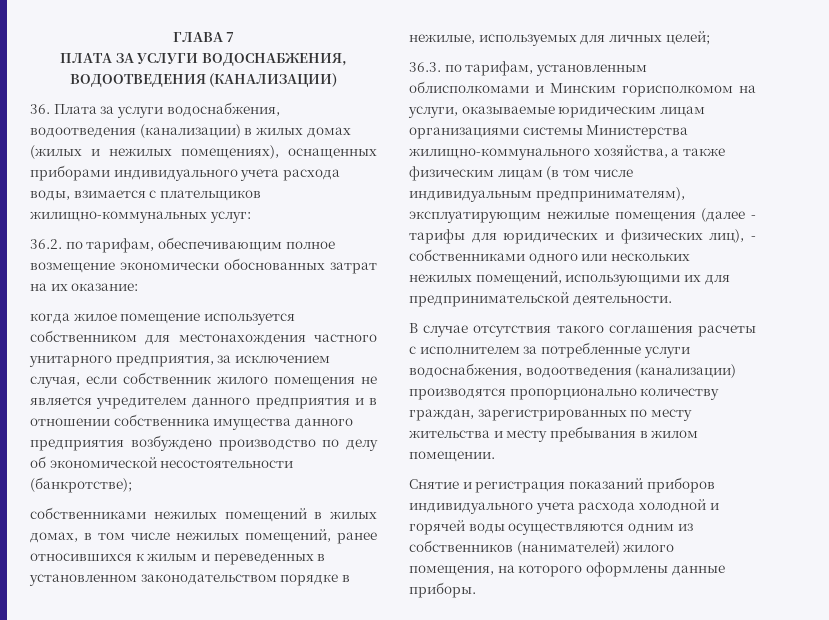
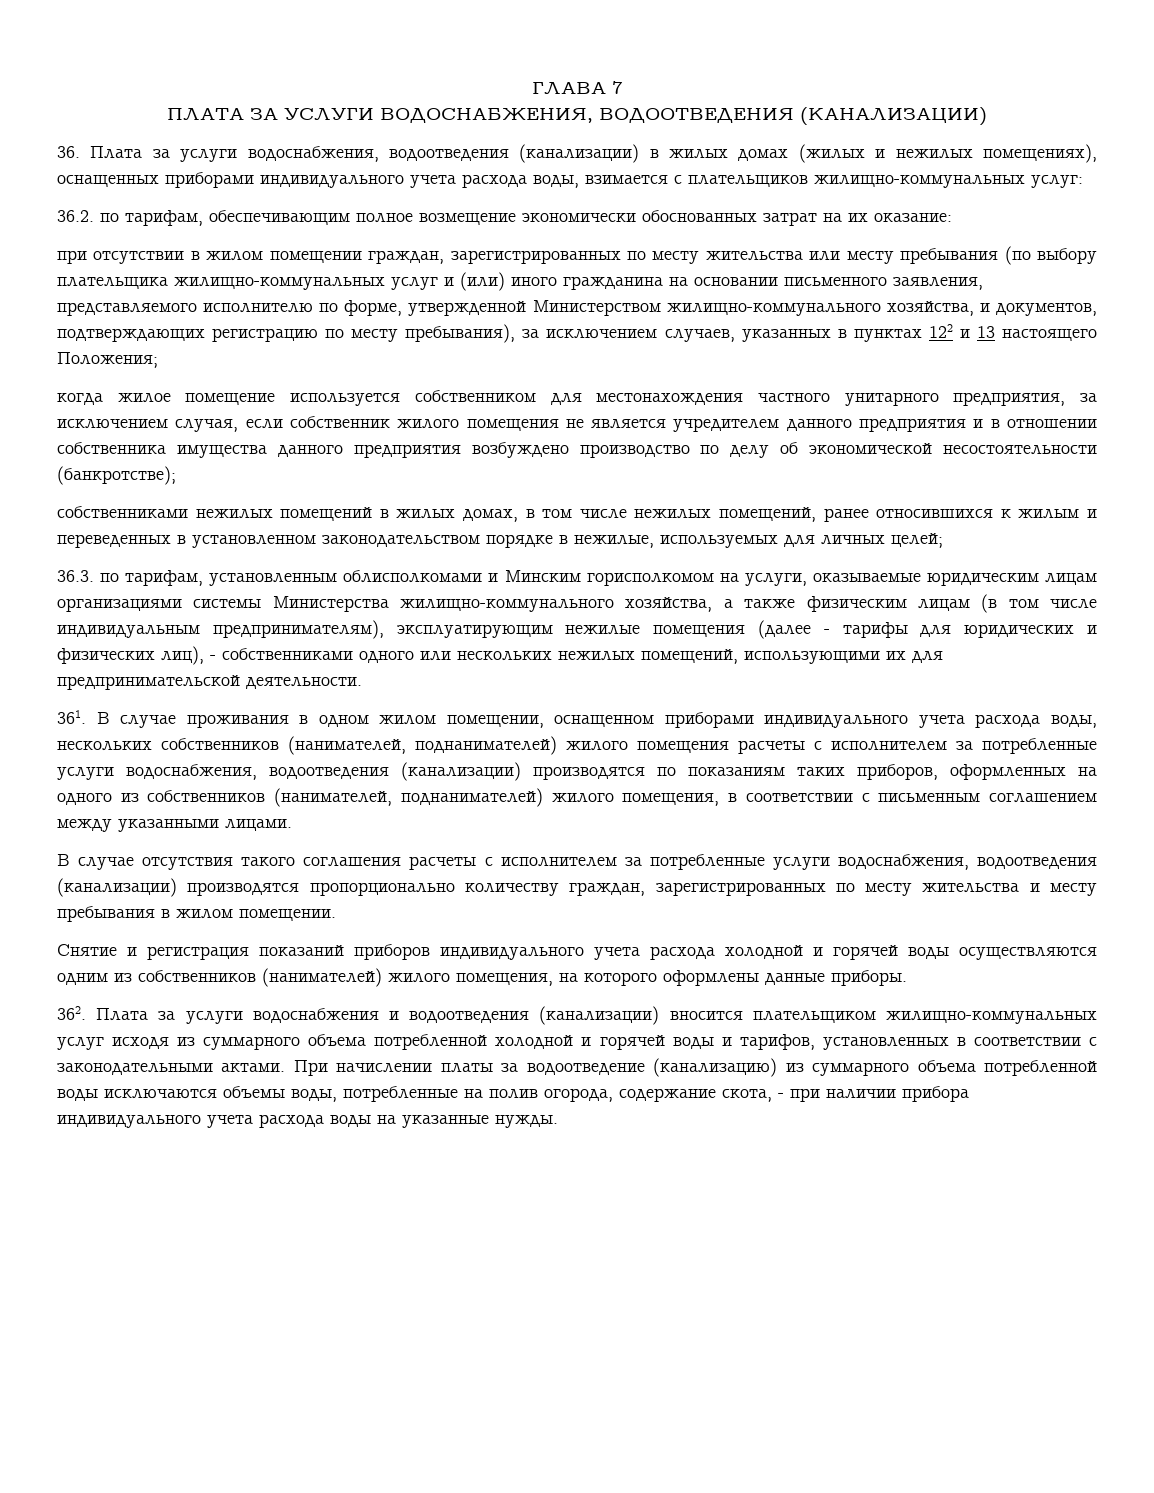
(139, 287) none -> [57,246,1097,265] [57,272,983,291] [57,300,1097,316] [57,324,1097,343] [57,352,158,368] // при отсутствии в жилом помещении граждан, зарегистрированных по месту жительства или месту пребывания (по выбору плательщика жилищно-коммунальных услуг и (или) иного гражданина на основании письменного заявления, представляемого исполнителю по форме, утвержденной Министерством жилищно-коммунального хозяйства, и документов, подтверждающих регистрацию по месту пребывания), за исключением случаев, указанных в пунктах 122 и 13 настоящего Положения;
(672, 300) none -> [57,710,1097,728] [57,736,1097,755] [57,762,1097,781] [57,788,1097,807] [57,819,292,832] // 361. В случае проживания в одном жилом помещении, оснащенном приборами индивидуального учета расхода воды, нескольких собственников (нанимателей, поднанимателей) жилого помещения расчеты с исполнителем за потребленные услуги водоснабжения, водоотведения (канализации) производятся по показаниям таких приборов, оформленных на одного из собственников (нанимателей, поднанимателей) жилого помещения, в соответствии с письменным соглашением между указанными лицами.
(476, 590) none -> [57,1006,1097,1025] [57,1034,1098,1050] [57,1058,1098,1077] [57,1086,969,1102] [57,1114,558,1128] // 362. Плата за услуги водоснабжения и водоотведения (канализации) вносится плательщиком жилищно-коммунальных услуг исходя из суммарного объема потребленной холодной и горячей воды и тарифов, установленных в соответствии с законодательными актами. При начислении платы за водоотведение (канализацию) из суммарного объема потребленной воды исключаются объемы воды, потребленные на полив огорода, содержание скота, - при наличии прибора индивидуального учета расхода воды на указанные нужды.

